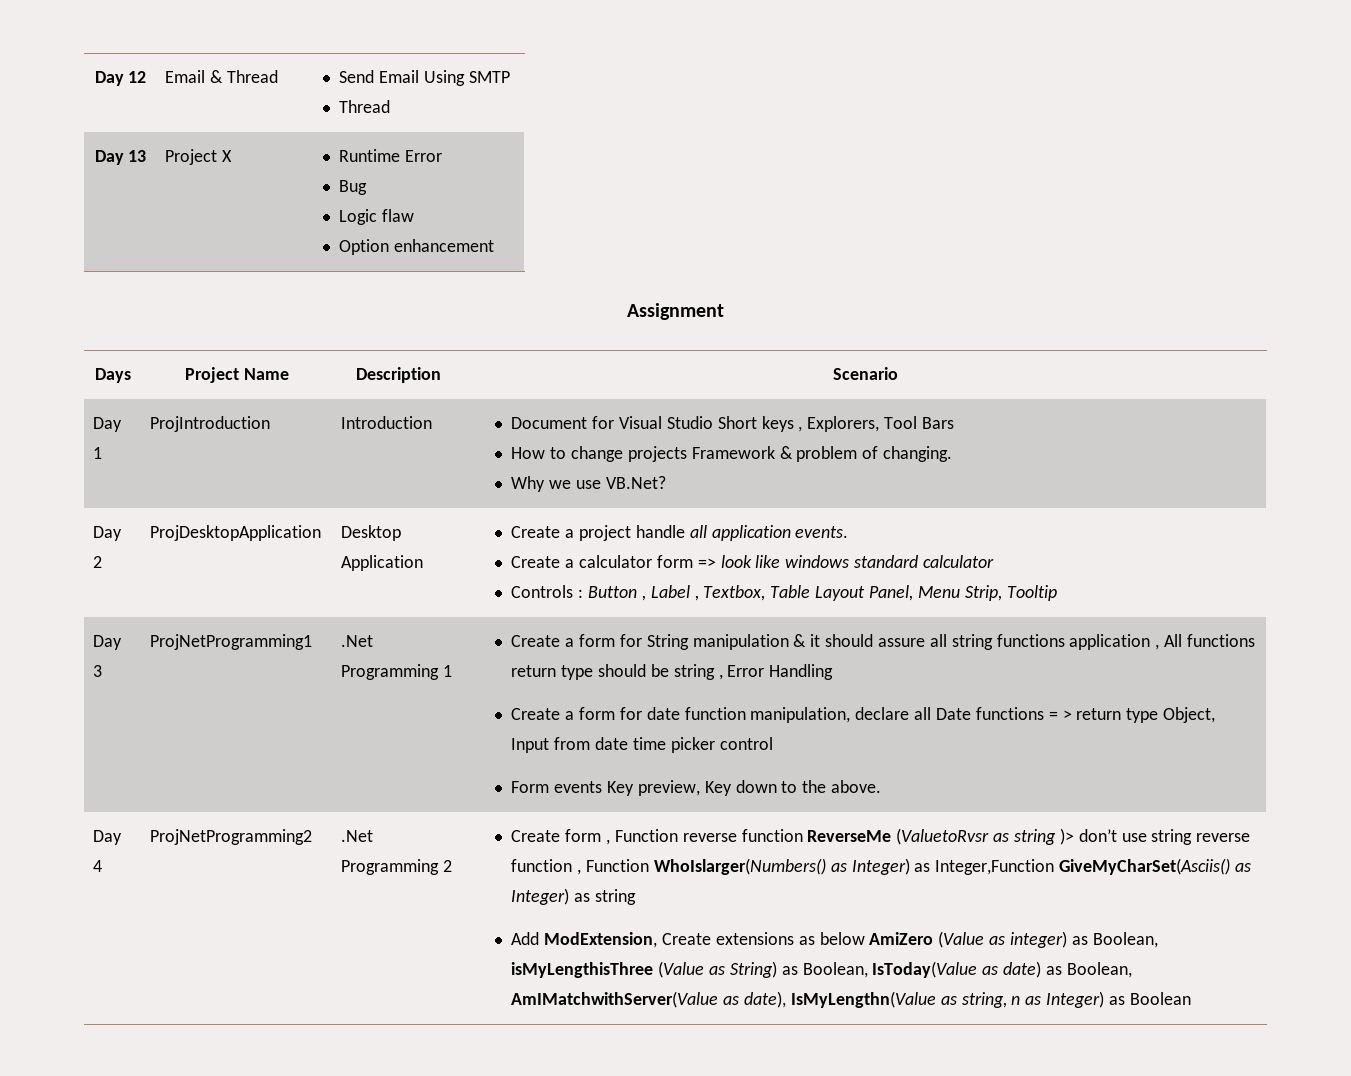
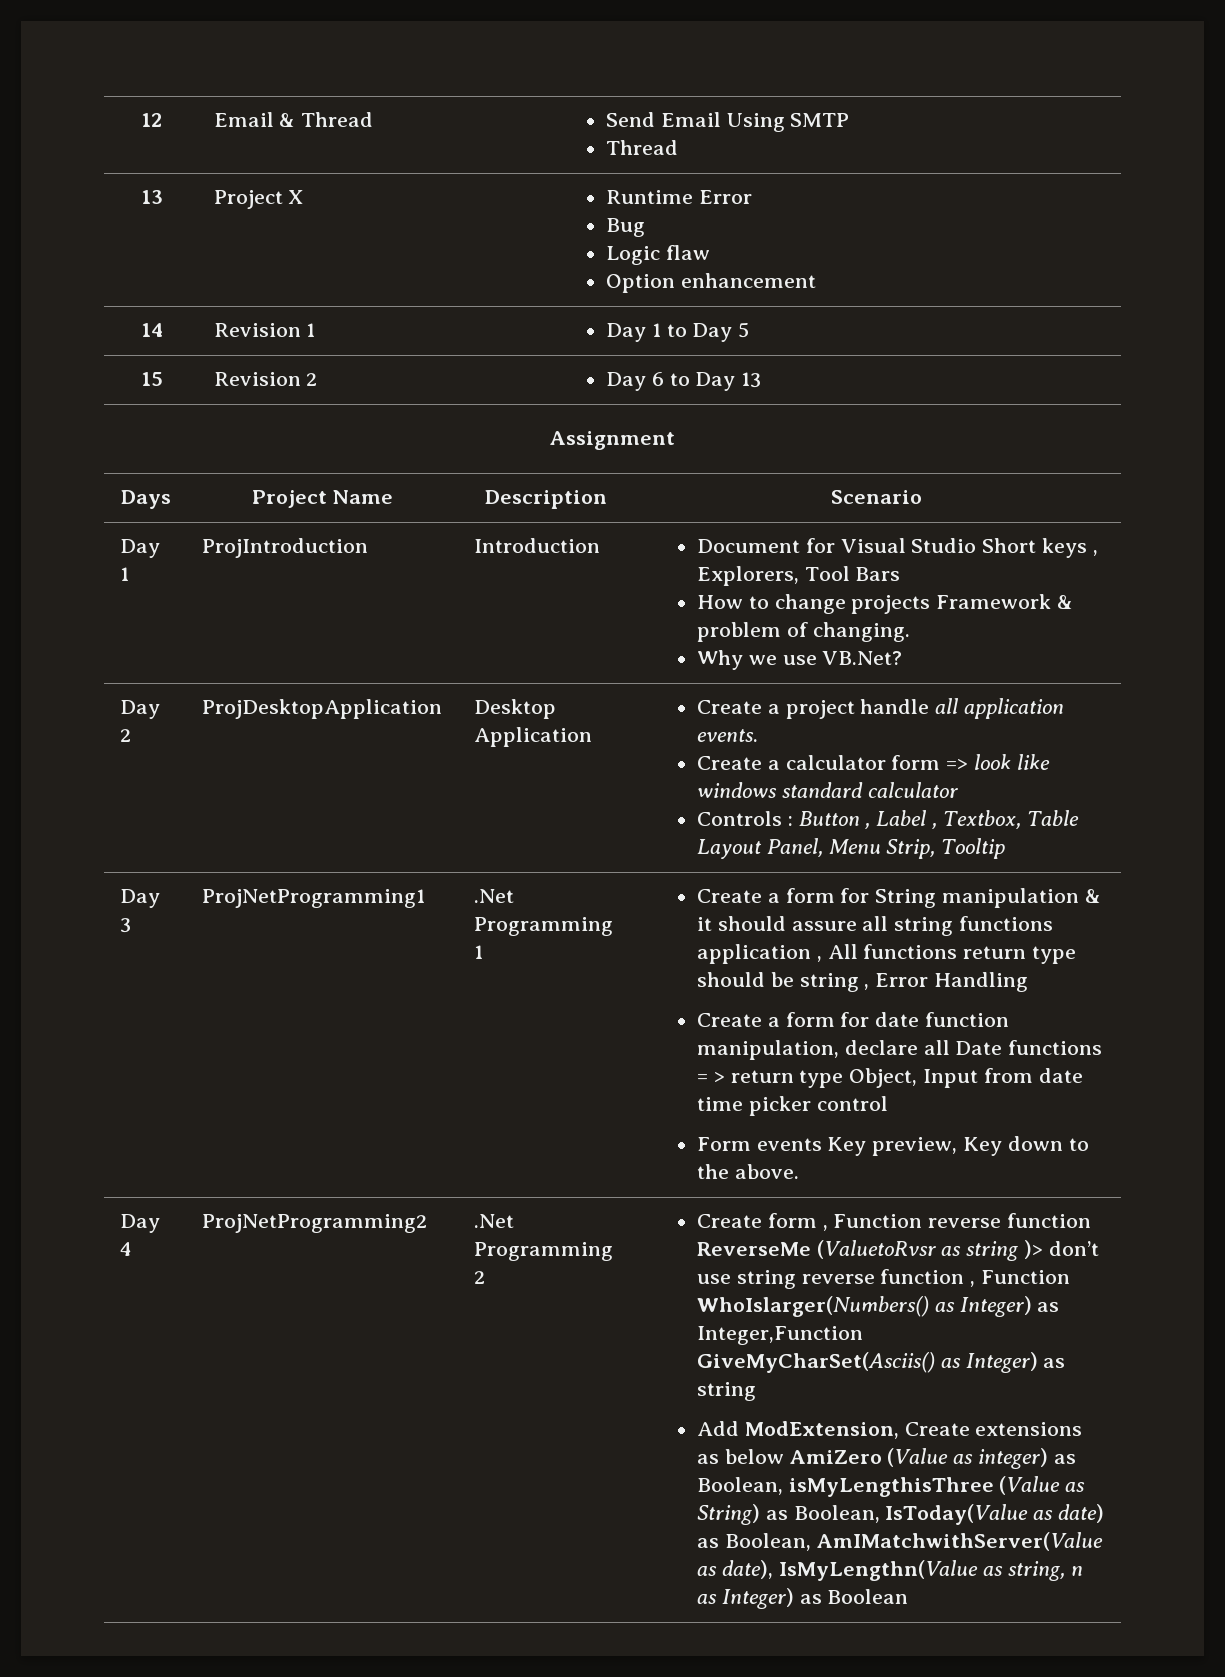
[94,71,124,86] Day -> (141, 120) none
[94,150,124,165] Day -> (678, 147) none
(495, 245) none -> [140,323,163,337] [213,323,316,337] [605,322,750,342] [140,372,163,386] [213,372,318,386] [605,372,762,391] // 14 | Revision 1 | Day 1 to Day 5 // 15 | Revision 2 | Day 6 to Day 13

